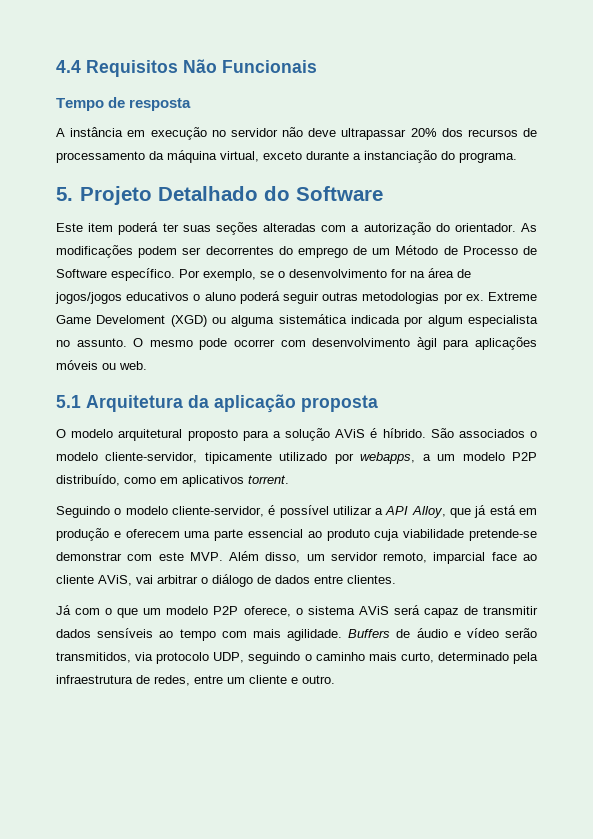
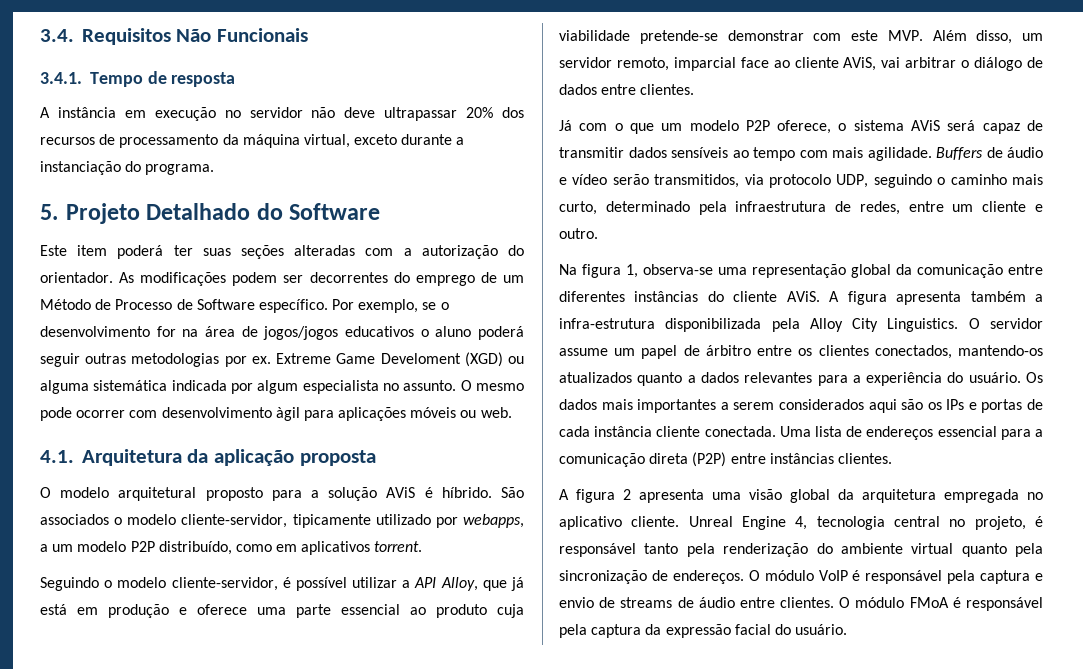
[56,60,81,73] 4.4 -> [40,29,74,42] 3.4.
(317, 66) none -> [40,72,82,84] 3.4.1.
[56,395,81,408] 5.1 -> [40,450,74,463] 4.1.
[125,529,180,538] oferecem -> [197,604,247,615] oferece
(335, 679) none -> [559,264,1043,278] [559,291,1043,305] [559,318,1043,332] [559,345,1043,359] [559,372,1043,386] [559,399,1043,413] [559,426,1043,440] [559,452,892,467] [559,489,1043,503] [559,516,1043,530] [559,543,1043,557] [559,570,1043,584] [559,597,1043,611] [559,624,848,638] // Na figura 1, observa-se uma representação global da comunicação entre diferentes instâncias do cliente AViS. A figura apresenta também a infra-estrutura disponibilizada pela Alloy City Linguistics. O servidor assume um papel de árbitro entre os clientes conectados, mantendo-os atualizados quanto a dados relevantes para a experiência do usuário. Os dados mais importantes a serem considerados aqui são os IPs e portas de cada instância cliente conectada. Uma lista de endereços essencial para a comunicação direta (P2P) entre instâncias clientes. // A figura 2 apresenta uma visão global da arquitetura empregada no aplicativo cliente. Unreal Engine 4, tecnologia central no projeto, é responsável tanto pela renderização do ambiente virtual quanto pela sincronização de endereços. O módulo VoIP é responsável pela captura e envio de streams de áudio entre clientes. O módulo FMoA é responsável pela captura da expressão facial do usuário.

